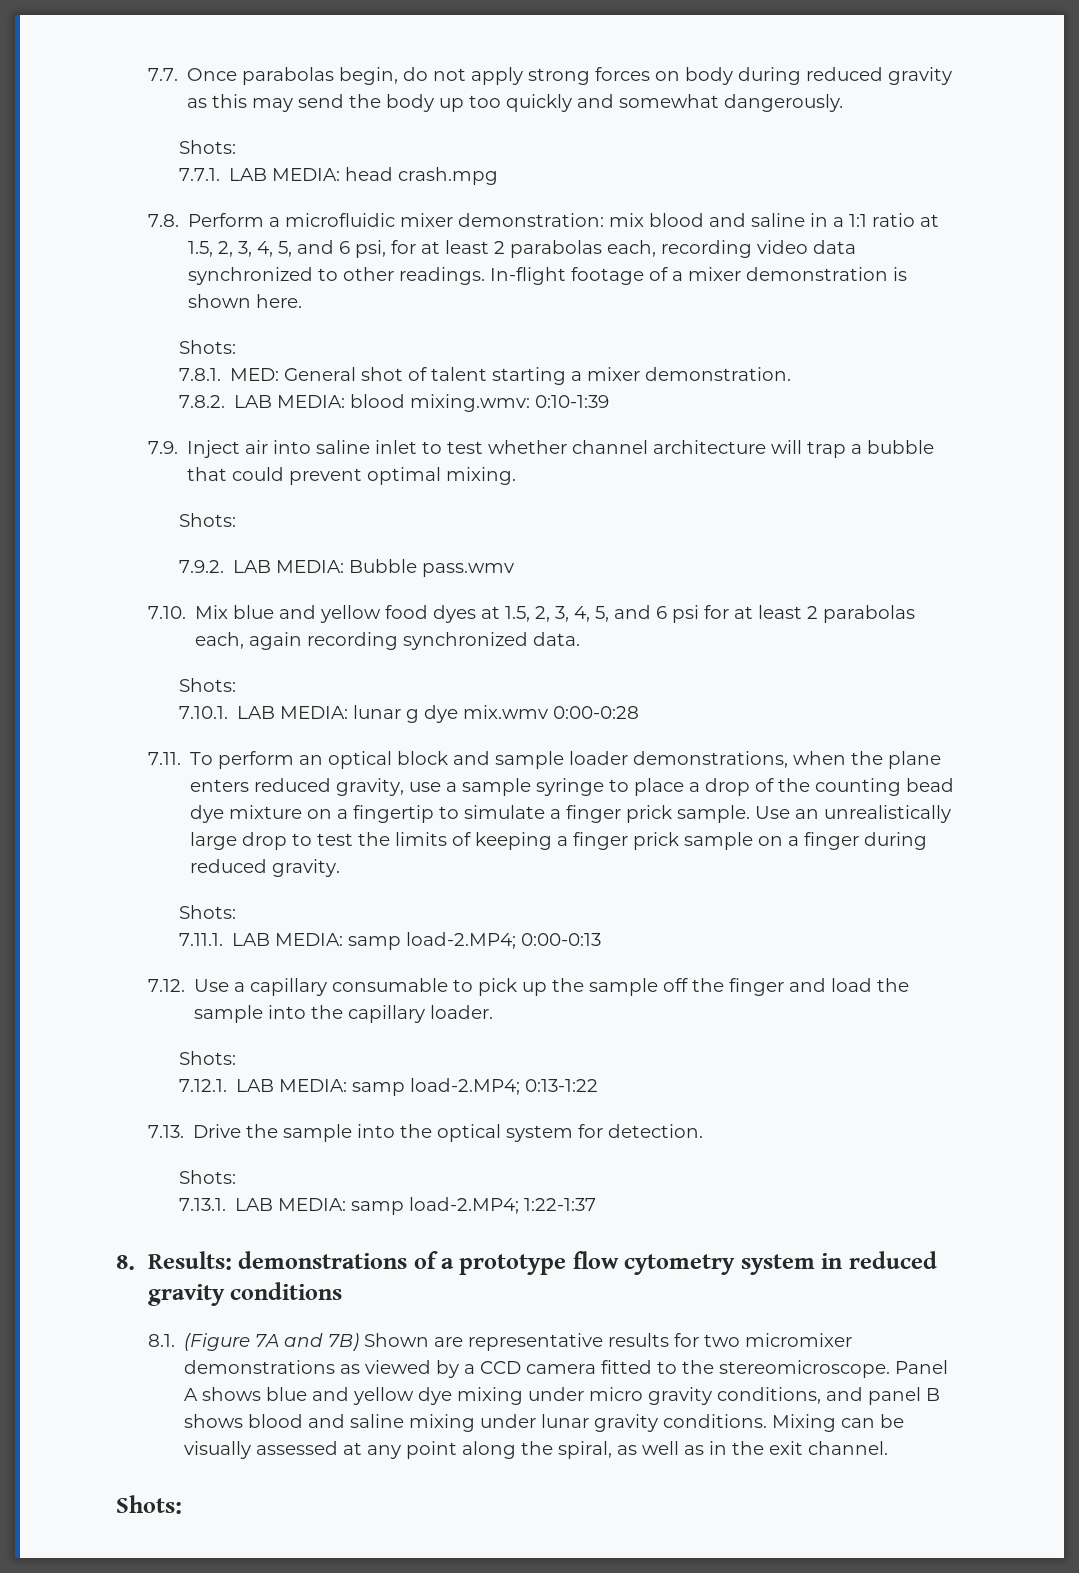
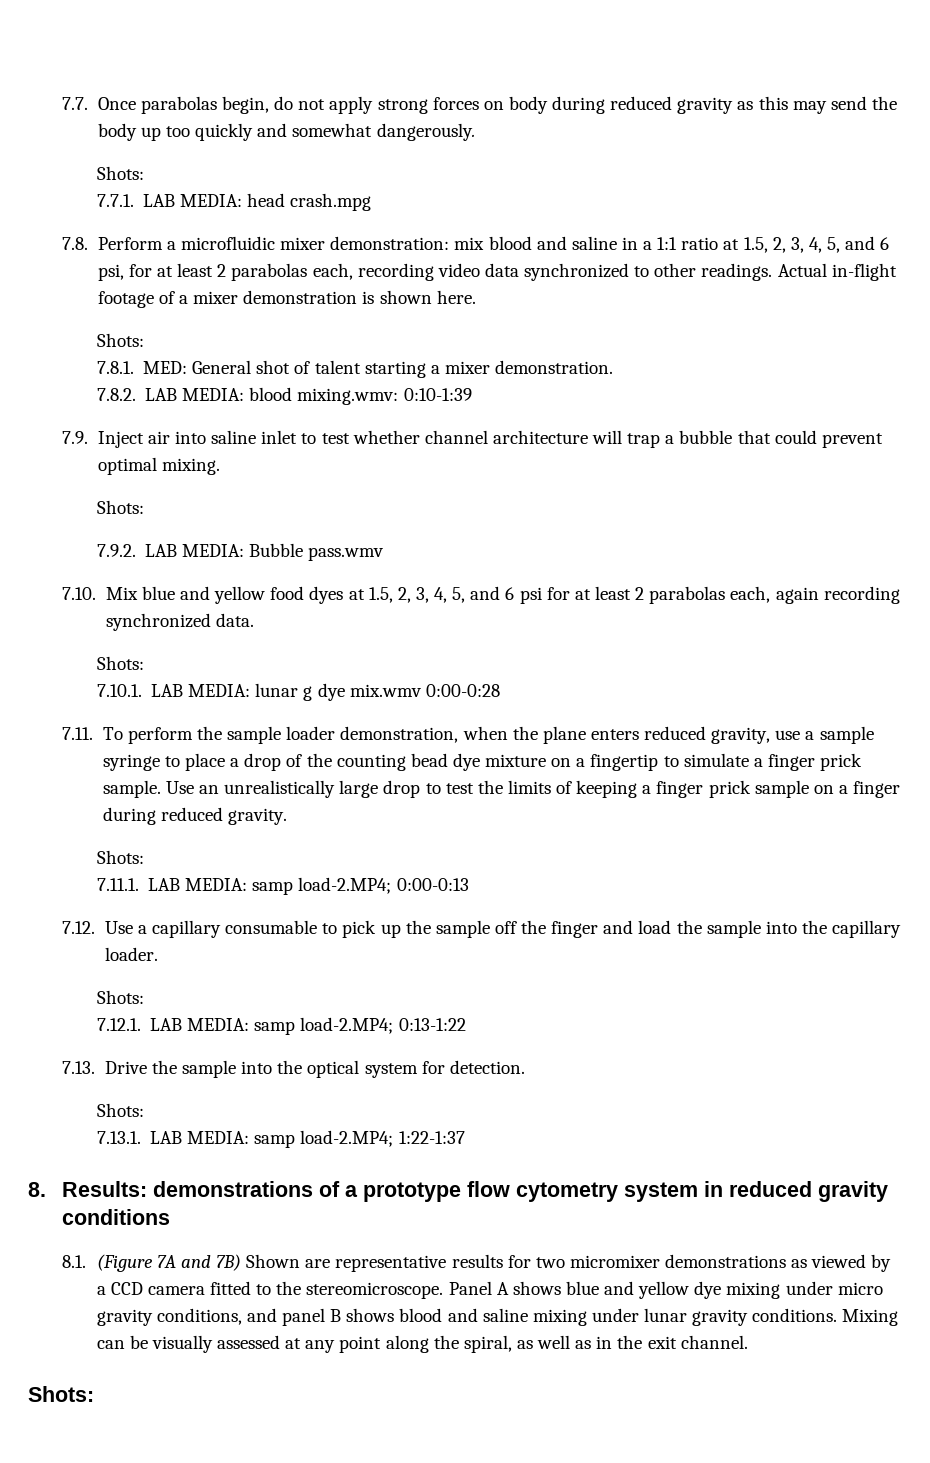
[489,267,566,285] In-flight -> [777,263,897,281] Actual in-flight
[298,751,490,769] an optical block and -> [197,726,223,740] the
[632,751,788,768] demonstrations, -> [340,726,459,743] demonstration,

